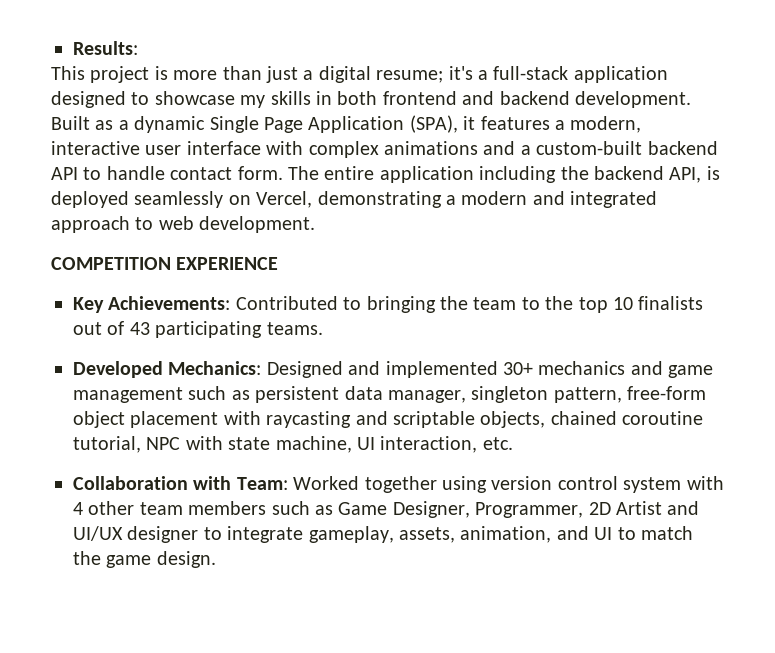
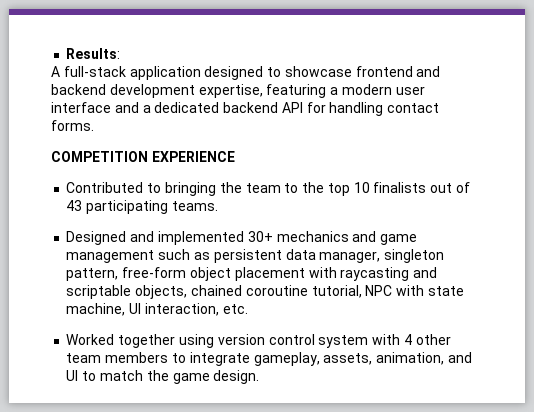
[51,66,488,83] This project is more than just a digital resume; it's a -> [51,66,60,77] A
[240,91,691,108] [51,115,642,133] [51,141,478,158] my skills in both frontend and backend development. Built as a dynamic Single Page Application (SPA), it features a modern, interactive user interface with complex animations -> [355,66,441,77] [51,84,425,98] [51,102,111,113] frontend and backend development expertise, featuring a modern user interface
[536,141,643,155] custom-built -> [154,102,220,113] dedicated
[83,166,720,183] [51,191,658,208] [51,216,316,233] to handle contact form. The entire application including the backend API, is deployed seamlessly on Vercel, demonstrating a modern and integrated approach to web development. -> [306,102,440,116] [51,120,94,131] for handling contact forms.
[73,296,231,313] Key Achievements: -> (235, 156) none
[73,361,262,378] Developed Mechanics: -> (218, 206) none
[73,476,288,490] Collaboration with Team: -> (248, 309) none
[271,501,700,518] [73,526,199,543] such as Game Designer, Programmer, 2D Artist and UI/UX designer -> (169, 357) none

